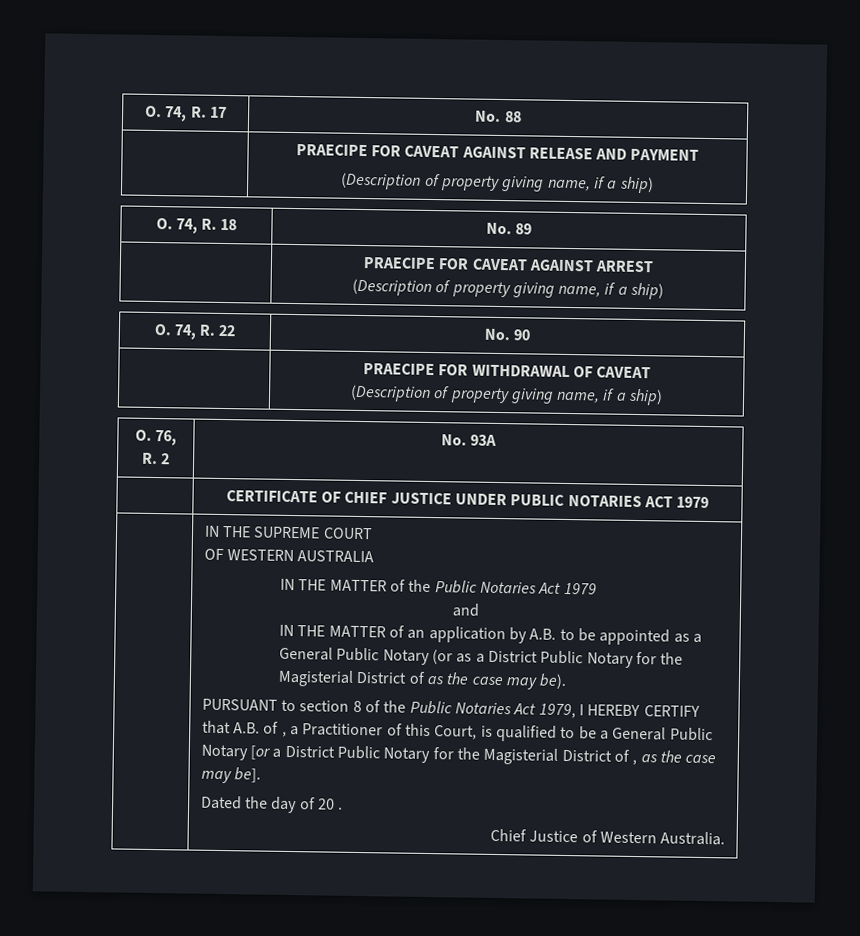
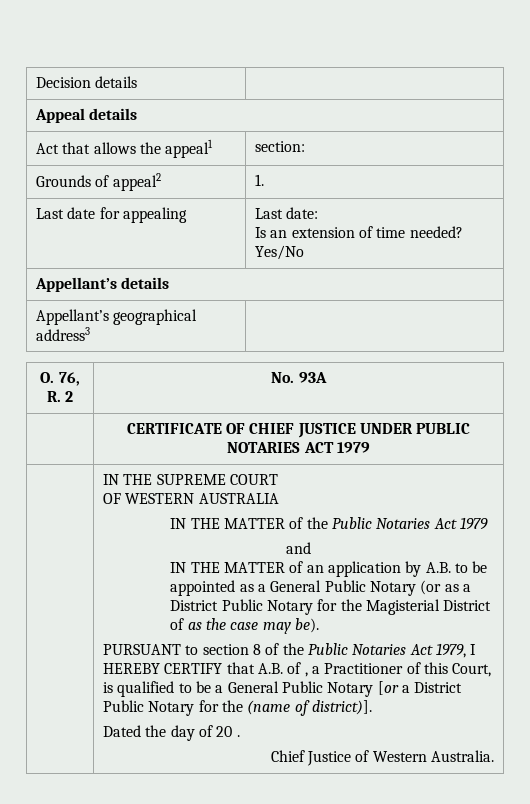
[145,105,227,122] [475,110,522,123] [295,144,700,161] [341,172,654,194] [155,217,238,234] [485,222,533,235] [362,257,655,273] [351,278,665,300] [153,323,237,340] [483,328,532,341] [362,363,652,379] [349,384,664,406] O. 74, R. 17 | No. 88 // | PRAECIPE FOR CAVEAT AGAINST RELEASE AND PAYMENT // (Description of property giving name, if a ship) // O. 74, R. 18 | No. 89 // | PRAECIPE FOR CAVEAT AGAINST ARREST // (Description of property giving name, if a ship) // O. 74, R. 22 | No. 90 // | PRAECIPE FOR WITHDRAWAL OF CAVEAT // (Description of property giving name, if a ship) -> [36,76,138,88] [35,108,138,123] [36,139,214,158] [255,141,306,152] [36,173,161,191] [255,174,265,186] [36,207,188,223] [255,207,319,219] [255,226,463,238] [255,245,305,260] [35,277,170,292] [36,309,198,325] [36,327,91,341] Decision details | // Appeal details // Act that allows the appeal1 | section: // Grounds of appeal2 | 1. // Last date for appealing | Last date: // Is an extension of time needed? Yes/No // Appellant’s details // Appellant’s geographical address3 |
[483,747,717,766] [200,767,262,784] Magisterial District of , as the case may be]. -> [247,700,373,716] (name of district)].

